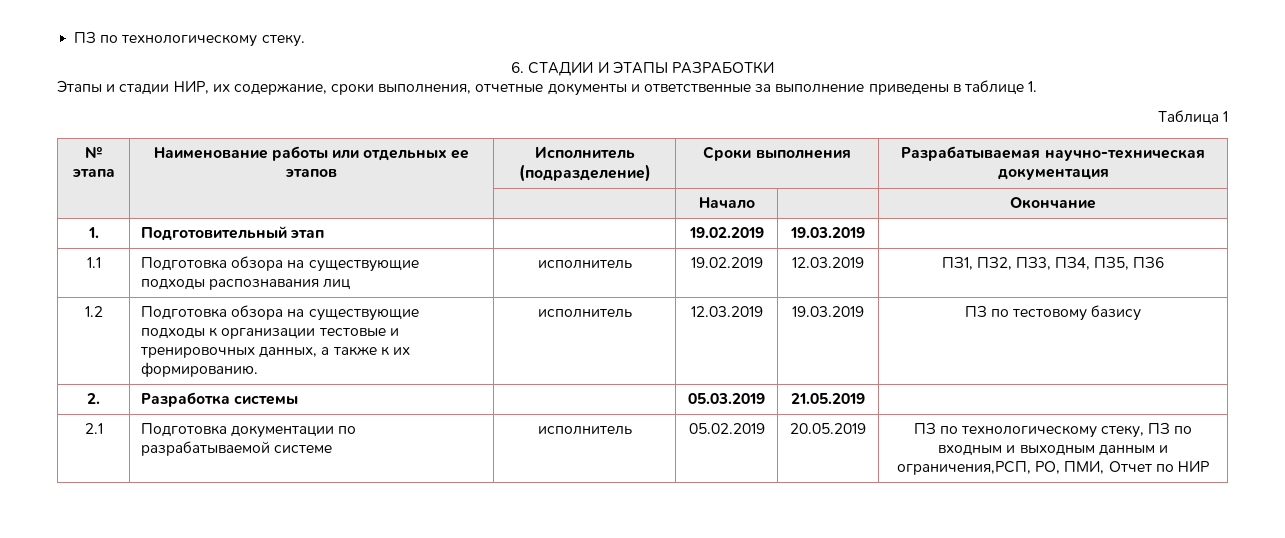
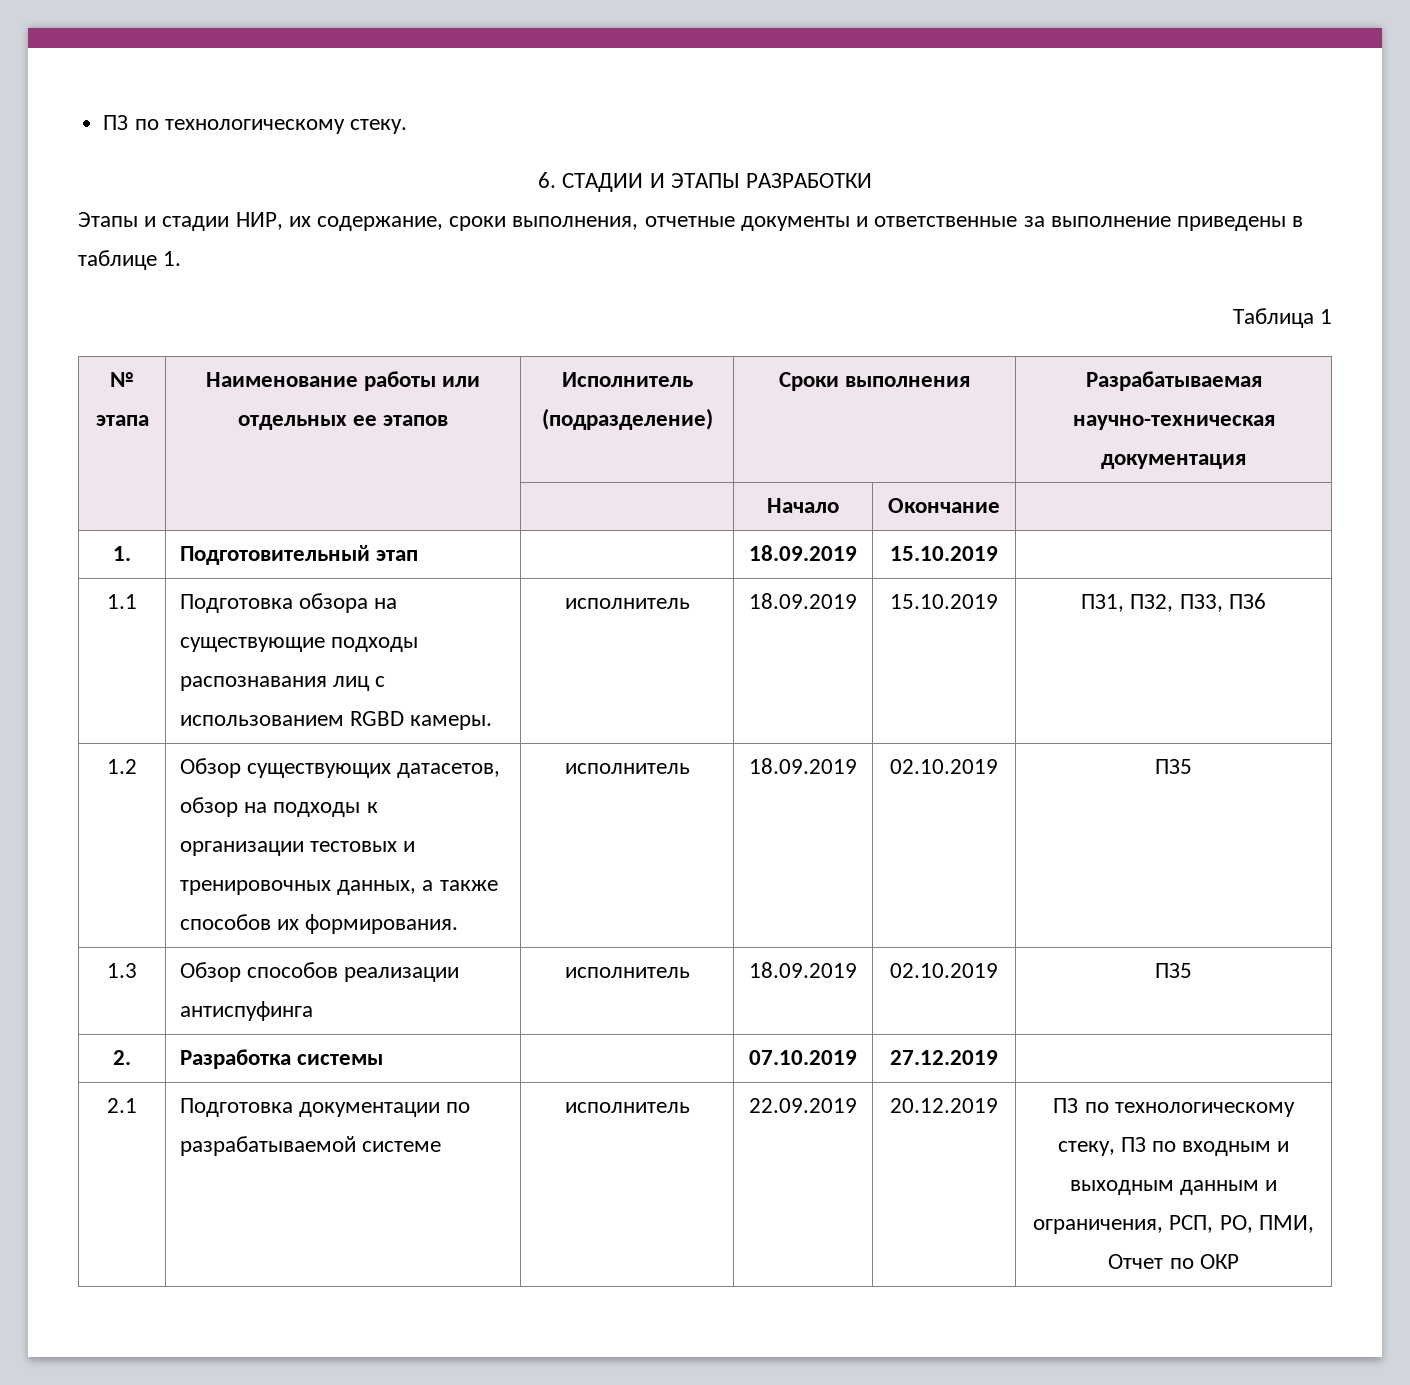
[1010,197,1096,209] | Окончание -> [888,498,1000,513] Окончание |
[688,227,764,238] [790,227,865,238] 19.02.2019 | 19.03.2019 -> [749,545,857,561] [890,546,998,561] 18.09.2019 | 15.10.2019
[537,260,632,269] [690,257,763,268] [792,257,864,268] | исполнитель | 19.02.2019 | 12.03.2019 -> [375,676,386,687] [179,711,493,730] [564,598,690,609] [749,593,857,609] [890,594,998,609] с использованием RGBD камеры. | исполнитель | 18.09.2019 | 15.10.2019
[1055,256,1130,270] ПЗ4, ПЗ5, -> (1223, 603) none
[140,305,419,321] Подготовка обзора на существующие -> [179,758,501,778] [179,797,268,817] Обзор существующих датасетов, обзор на
[318,328,386,336] тестовые -> [310,841,398,852] тестовых
[380,346,410,356] [140,362,258,377] [537,309,632,318] [690,306,763,317] [792,306,864,317] [964,305,1142,321] к их формированию. | исполнитель | 12.03.2019 | 19.03.2019 | ПЗ по тестовому базису -> [179,914,459,934] [564,763,690,774] [749,758,857,774] [890,759,998,774] [1155,759,1192,774] [107,963,137,978] [179,962,460,982] [179,1001,313,1021] [564,967,690,978] [749,962,857,978] [890,963,998,978] [1155,963,1192,978] способов их формирования. | исполнитель | 18.09.2019 | 02.10.2019 | ПЗ5 // 1.3 | Обзор способов реализации антиспуфинга | исполнитель | 18.09.2019 | 02.10.2019 | ПЗ5
[688,393,765,404] [791,393,865,404] 05.03.2019 | 21.05.2019 -> [749,1050,857,1065] [890,1050,998,1065] 07.10.2019 | 27.12.2019
[688,423,765,434] [790,423,866,434] 05.02.2019 | 20.05.2019 -> [749,1098,857,1113] [890,1098,998,1113] 22.09.2019 | 20.12.2019
[897,461,1032,475] ограничения,РСП, -> [1033,1215,1214,1234] ограничения, РСП,
[1177,460,1209,472] НИР -> [1199,1254,1239,1269] ОКР

